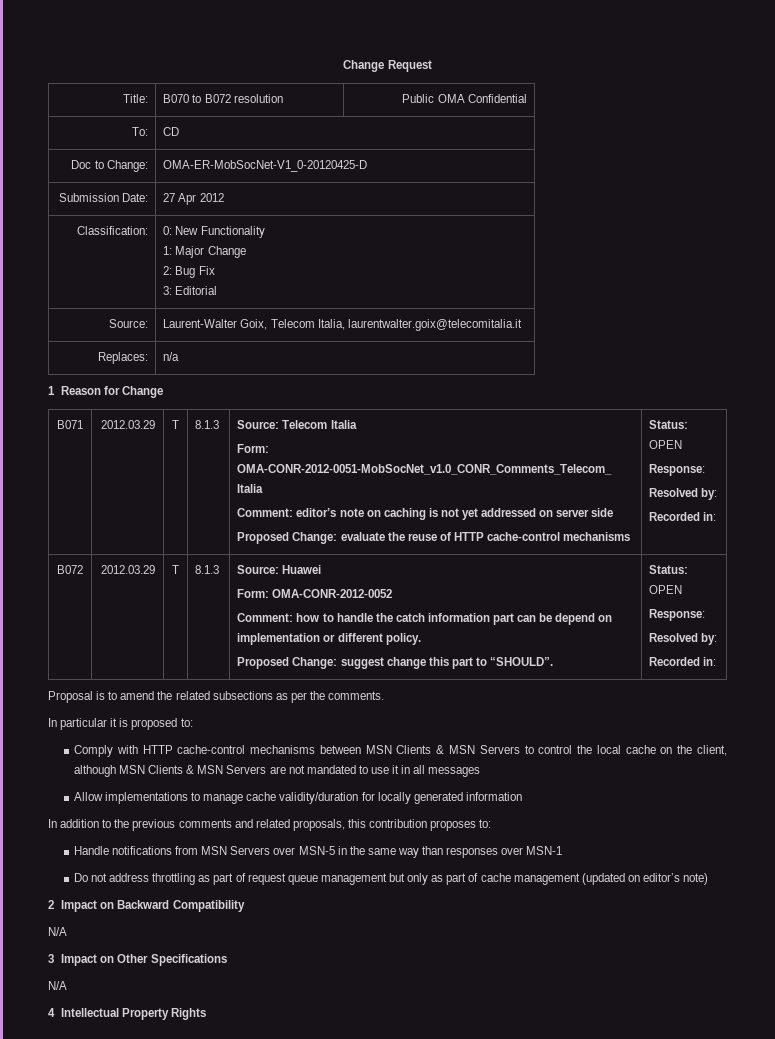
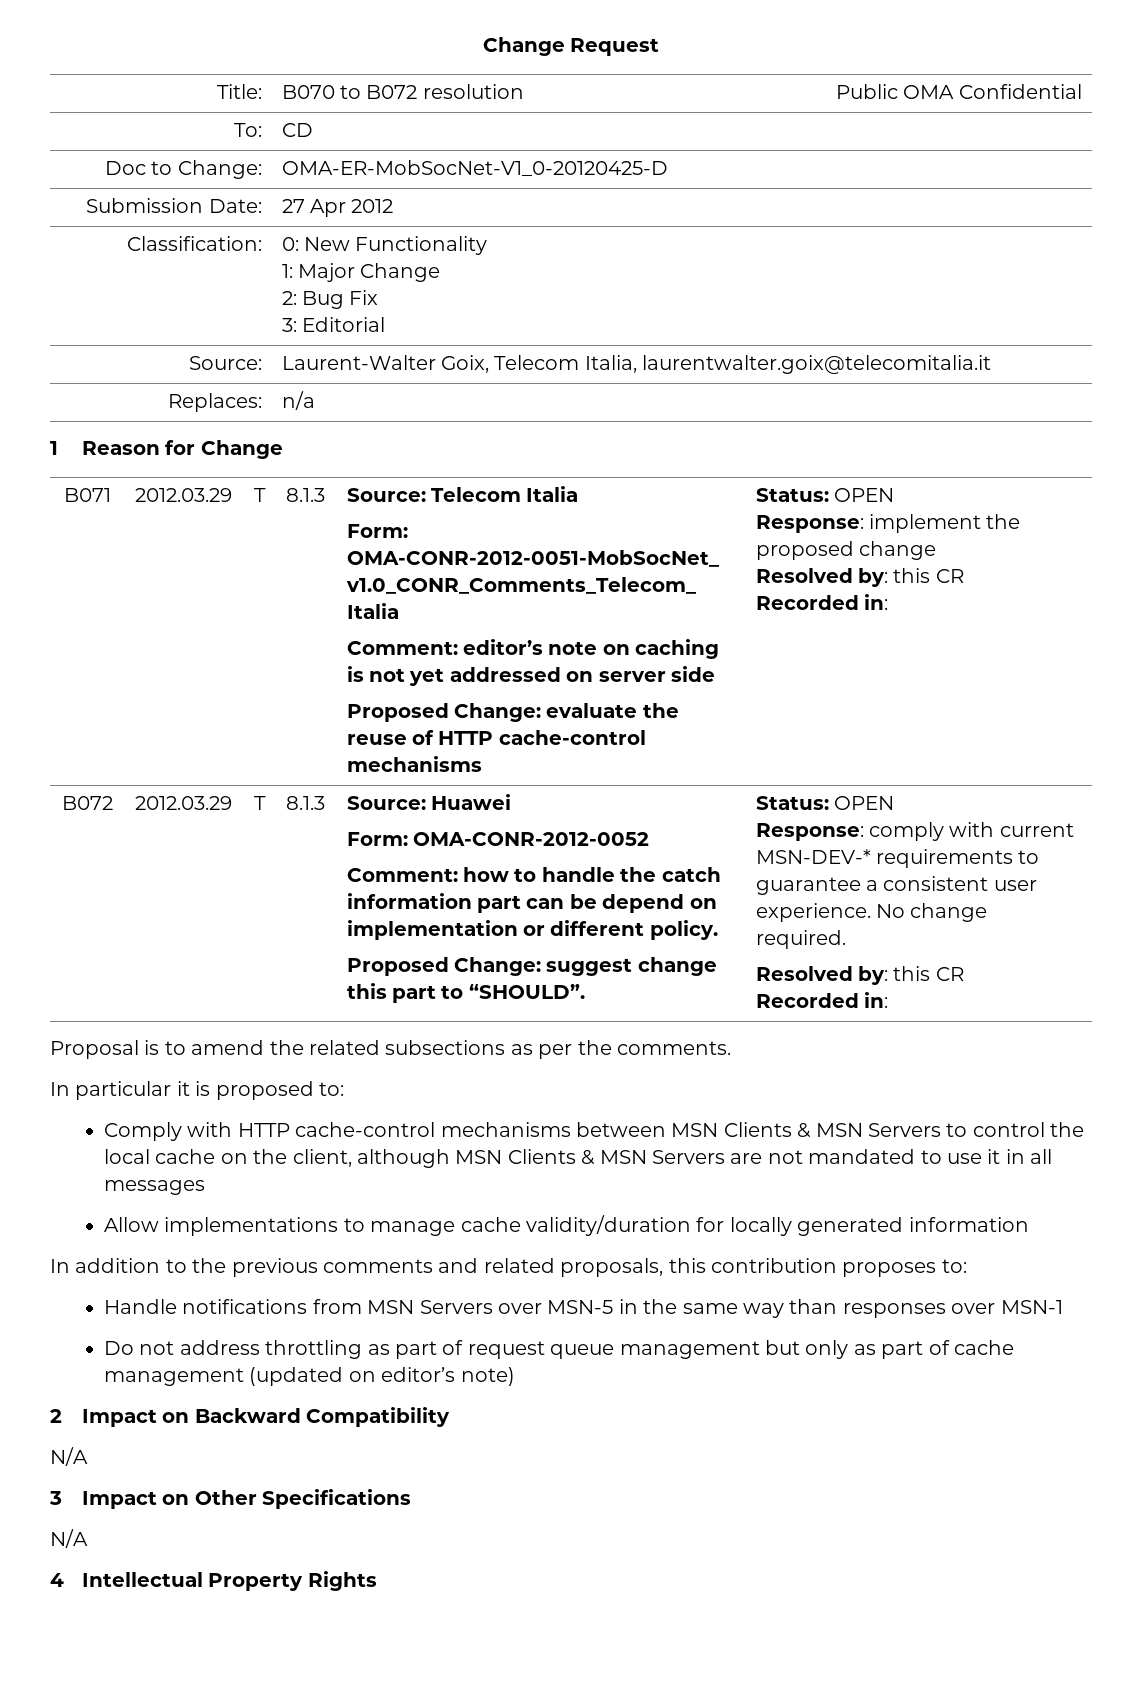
[649,488,718,500] // Resolved by: -> [868,514,1021,533] [755,541,936,560] [755,568,964,587] implement the proposed change // Resolved by: this CR
[649,633,718,645] // Resolved by: -> [868,822,1074,841] [755,849,1040,868] [755,876,1037,895] [755,903,988,922] [755,930,846,949] [755,966,964,985] comply with current MSN-DEV-* requirements to guarantee a consistent user experience. No change required. // Resolved by: this CR

